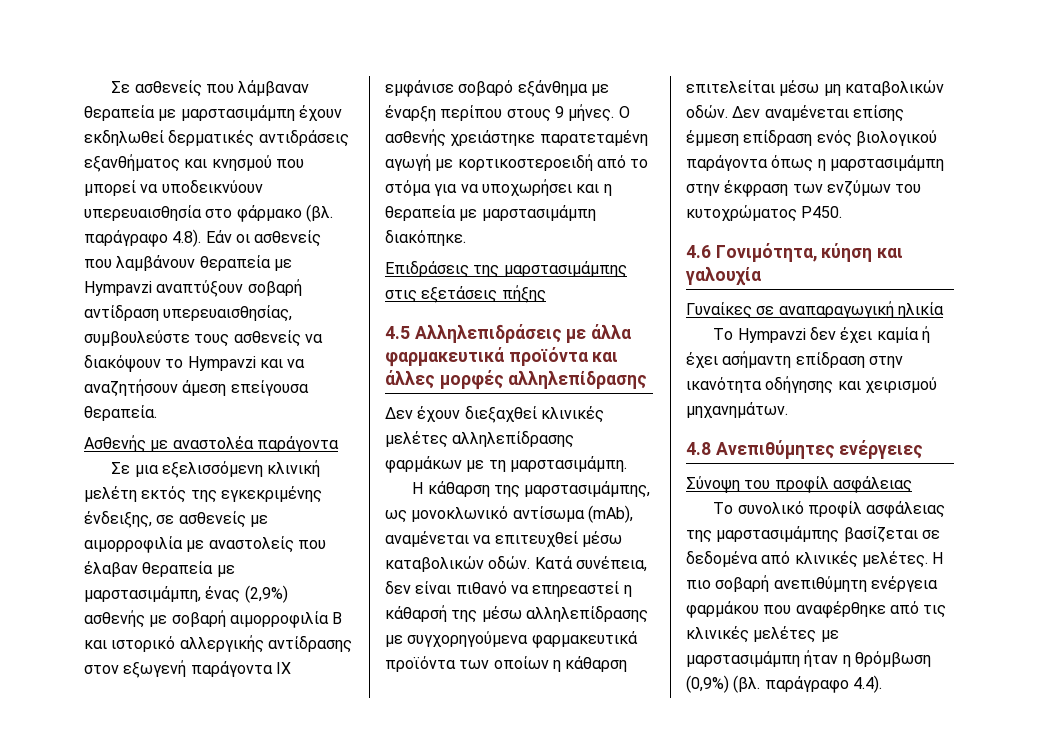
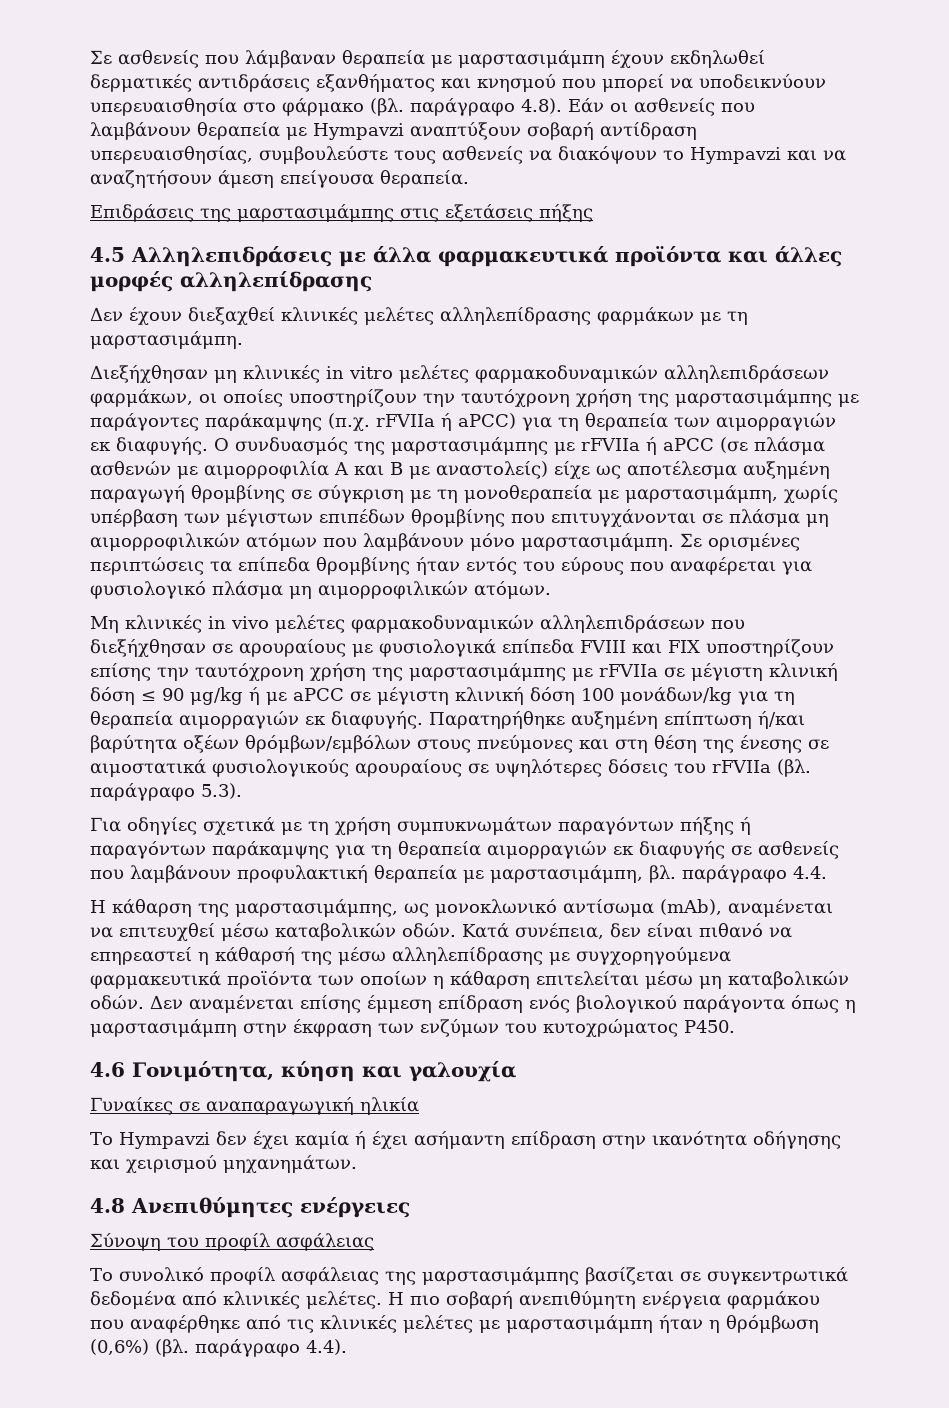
[84,435,339,453] [111,460,321,478] [84,486,322,503] [84,510,268,528] [84,536,326,553] [84,561,235,577] [84,585,288,603] [84,610,343,628] [84,635,352,653] [84,660,291,678] [385,80,609,97] [385,104,630,122] [385,129,648,147] [385,154,649,171] [385,179,612,196] [385,205,596,221] [385,229,466,246] // Ασθενής με αναστολέα παράγοντα // Σε μια εξελισσόμενη κλινική μελέτη εκτός της εγκεκριμένης ένδειξης, σε ασθενείς με αιμορροφιλία με αναστολείς που έλαβαν θεραπεία με μαρστασιμάμπη, ένας (2,9%) ασθενής με σοβαρή αιμορροφιλία Β και ιστορικό αλλεργικής αντίδρασης στον εξωγενή παράγοντα IX εμφάνισε σοβαρό εξάνθημα με έναρξη περίπου στους 9 μήνες. Ο ασθενής χρειάστηκε παρατεταμένη αγωγή με κορτικοστεροειδή από το στόμα για να υποχωρήσει και η θεραπεία με μαρστασιμάμπη διακόπηκε. -> (469, 179) none
(627, 464) none -> [90,365,829,383] [90,389,859,407] [90,413,836,431] [90,437,825,455] [90,461,830,479] [90,485,838,503] [90,509,829,527] [90,533,800,551] [90,557,812,575] [90,581,551,599] [90,615,745,633] [90,639,834,657] [90,663,838,681] [90,687,795,705] [90,711,805,729] [90,735,829,753] [90,759,811,777] [90,783,242,801] [90,817,751,835] [90,841,839,859] [90,865,827,883] // Διεξήχθησαν μη κλινικές in vitro μελέτες φαρμακοδυναμικών αλληλεπιδράσεων φαρμάκων, οι οποίες υποστηρίζουν την ταυτόχρονη χρήση της μαρστασιμάμπης με παράγοντες παράκαμψης (π.χ. rFVIIa ή aPCC) για τη θεραπεία των αιμορραγιών εκ διαφυγής. Ο συνδυασμός της μαρστασιμάμπης με rFVIIa ή aPCC (σε πλάσμα ασθενών με αιμορροφιλία A και B με αναστολείς) είχε ως αποτέλεσμα αυξημένη παραγωγή θρομβίνης σε σύγκριση με τη μονοθεραπεία με μαρστασιμάμπη, χωρίς υπέρβαση των μέγιστων επιπέδων θρομβίνης που επιτυγχάνονται σε πλάσμα μη αιμορροφιλικών ατόμων που λαμβάνουν μόνο μαρστασιμάμπη. Σε ορισμένες περιπτώσεις τα επίπεδα θρομβίνης ήταν εντός του εύρους που αναφέρεται για φυσιολογικό πλάσμα μη αιμορροφιλικών ατόμων. // Μη κλινικές in vivo μελέτες φαρμακοδυναμικών αλληλεπιδράσεων που διεξήχθησαν σε αρουραίους με φυσιολογικά επίπεδα FVIII και FIX υποστηρίζουν επίσης την ταυτόχρονη χρήση της μαρστασιμάμπης με rFVIIa σε μέγιστη κλινική δόση ≤ 90 μg/kg ή με aPCC σε μέγιστη κλινική δόση 100 μονάδων/kg για τη θεραπεία αιμορραγιών εκ διαφυγής. Παρατηρήθηκε αυξημένη επίπτωση ή/και βαρύτητα οξέων θρόμβων/εμβόλων στους πνεύμονες και στη θέση της ένεσης σε αιμοστατικά φυσιολογικούς αρουραίους σε υψηλότερες δόσεις του rFVIIa (βλ. παράγραφο 5.3). // Για οδηγίες σχετικά με τη χρήση συμπυκνωμάτων παραγόντων πήξης ή παραγόντων παράκαμψης για τη θεραπεία αιμορραγιών εκ διαφυγής σε ασθενείς που λαμβάνουν προφυλακτική θεραπεία με μαρστασιμάμπη, βλ. παράγραφο 4.4.
(940, 534) none -> [707,1267,848,1285] συγκεντρωτικά
[686,675,729,693] (0,9%) -> [90,1339,149,1355] (0,6%)

